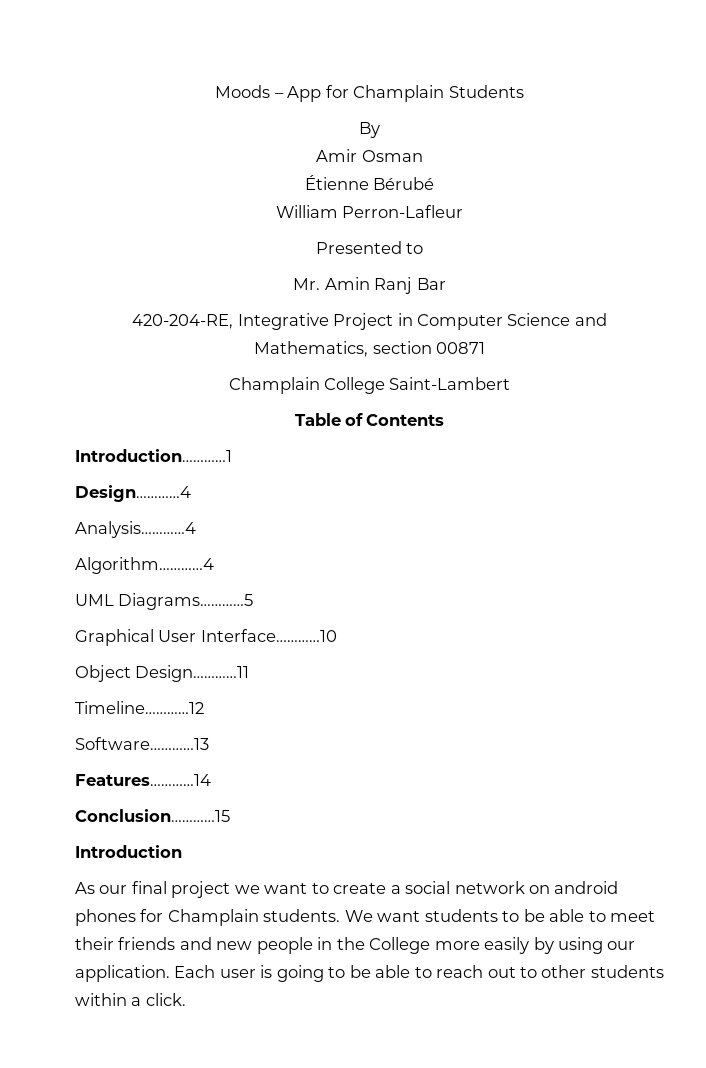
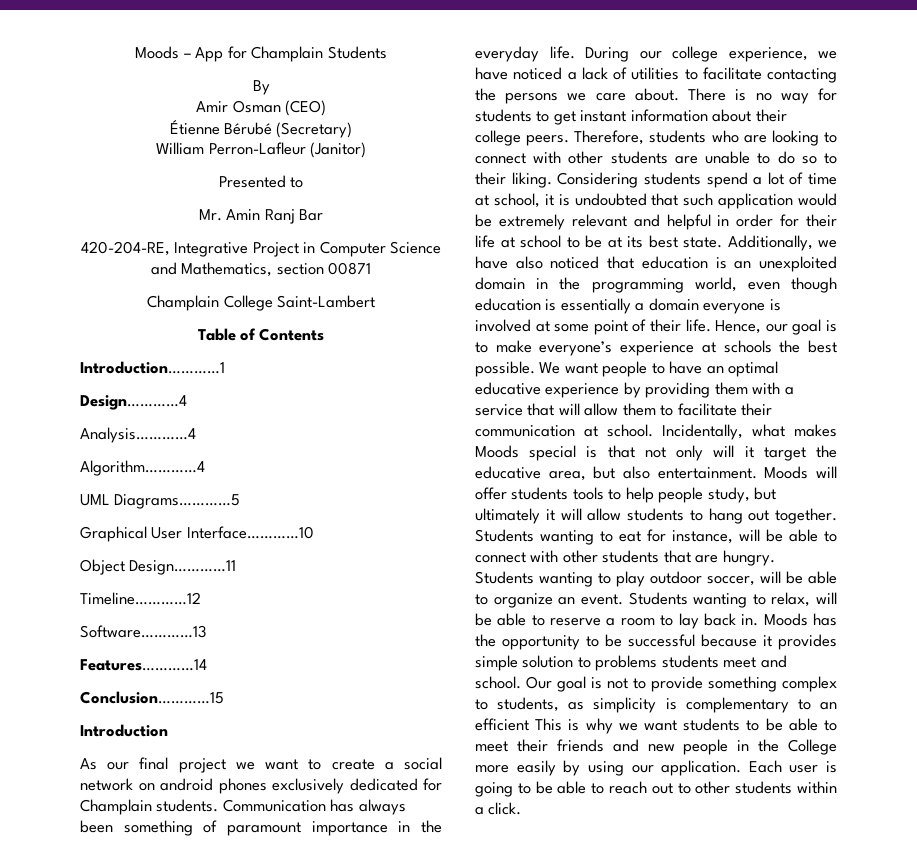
(423, 156) none -> [284,100,326,116] (CEO)
(435, 183) none -> [276,122,353,138] (Secretary)
(464, 211) none -> [309,142,366,158] (Janitor)
(136, 917) none -> [272,778,418,794] exclusively dedicated
[344,910,373,922] We -> [222,799,406,815] [80,820,442,836] [475,46,837,62] [475,67,837,83] [475,88,837,104] [475,109,787,125] [475,130,837,146] [475,151,837,164] [475,172,837,188] [475,193,837,209] [475,214,837,230] [475,235,837,251] [475,256,837,272] [475,277,837,293] [475,298,781,314] [475,319,837,335] [475,340,837,356] [475,361,779,377] [475,382,794,398] [475,403,773,416] [475,424,837,440] [475,445,837,461] [475,466,837,481] [475,487,777,503] [475,508,837,524] [475,529,837,545] [475,550,775,566] [475,571,837,587] [475,592,837,608] [475,613,837,629] [475,634,837,650] [475,655,787,671] [475,676,837,692] [475,697,837,713] [475,718,638,734] Communication has always been something of paramount importance in the everyday life. During our college experience, we have noticed a lack of utilities to facilitate contacting the persons we care about. There is no way for students to get instant information about their college peers. Therefore, students who are looking to connect with other students are unable to do so to their liking. Considering students spend a lot of time at school, it is undoubted that such application would be extremely relevant and helpful in order for their life at school to be at its best state. Additionally, we have also noticed that education is an unexploited domain in the programming world, even though education is essentially a domain everyone is involved at some point of their life. Hence, our goal is to make everyone’s experience at schools the best possible. We want people to have an optimal educative experience by providing them with a service that will allow them to facilitate their communication at school. Incidentally, what makes Moods special is that not only will it target the educative area, but also entertainment. Moods will offer students tools to help people study, but ultimately it will allow students to hang out together. Students wanting to eat for instance, will be able to connect with other students that are hungry. Students wanting to play outdoor soccer, will be able to organize an event. Students wanting to relax, will be able to reserve a room to lay back in. Moods has the opportunity to be successful because it provides simple solution to problems students meet and school. Our goal is not to provide something complex to students, as simplicity is complementary to an efficient This is why we

